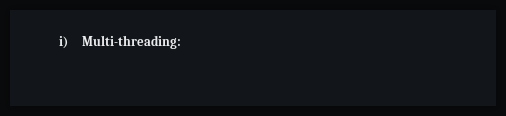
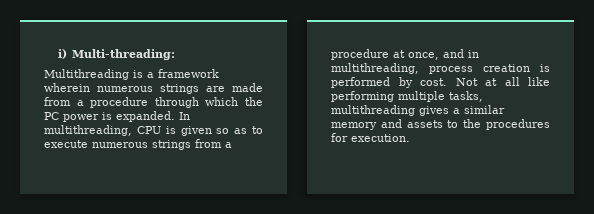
(181, 42) none -> [44,69,219,80] [44,83,263,94] [44,97,263,108] [44,111,190,122] [44,125,263,136] [44,139,232,150] [331,49,479,60] [331,63,550,74] [331,77,550,88] [331,91,483,102] [331,105,505,116] [331,119,550,130] [331,133,410,142] // Multithreading is a framework wherein numerous strings are made from a procedure through which the PC power is expanded. In multithreading, CPU is given so as to execute numerous strings from a procedure at once, and in multithreading, process creation is performed by cost. Not at all like performing multiple tasks, multithreading gives a similar memory and assets to the procedures for execution.

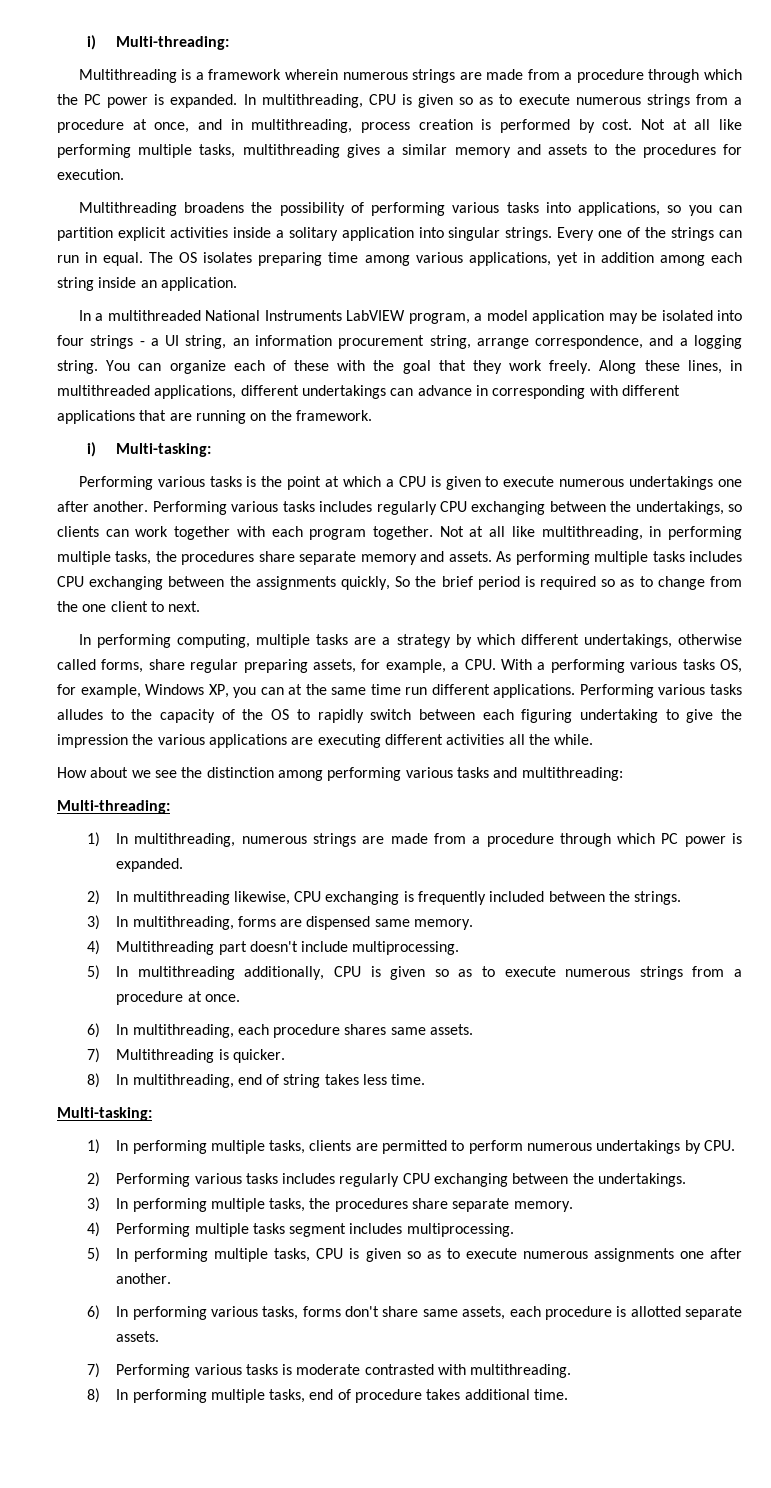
(410, 138) none -> [78,202,743,216] [57,227,743,241] [57,252,743,266] [57,277,237,291] [78,310,742,324] [57,335,743,349] [57,360,742,374] [57,385,680,399] [57,410,372,424] [86,442,212,457] [78,476,743,490] [57,501,742,515] [57,526,742,540] [57,551,742,565] [57,576,742,590] [57,601,201,612] [78,634,742,648] [57,659,742,673] [57,684,742,698] [57,709,742,723] [57,734,594,748] [57,767,623,781] [57,800,170,814] [86,832,742,847] [116,858,184,872] [86,890,682,905] [86,915,474,930] [86,940,460,955] [86,965,743,980] [116,991,240,1005] [86,1023,474,1038] [86,1048,285,1063] [86,1073,426,1088] [57,1107,152,1121] [86,1139,736,1154] [86,1172,687,1187] [86,1197,573,1212] [86,1222,514,1237] [86,1247,742,1262] [116,1273,172,1284] [86,1305,743,1320] [116,1331,160,1342] [86,1363,572,1378] [86,1388,569,1403] // Multithreading broadens the possibility of performing various tasks into applications, so you can partition explicit activities inside a solitary application into singular strings. Every one of the strings can run in equal. The OS isolates preparing time among various applications, yet in addition among each string inside an application. // In a multithreaded National Instruments LabVIEW program, a model application may be isolated into four strings - a UI string, an information procurement string, arrange correspondence, and a logging string. You can organize each of these with the goal that they work freely. Along these lines, in multithreaded applications, different undertakings can advance in corresponding with different applications that are running on the framework. // i) Multi-tasking: // Performing various tasks is the point at which a CPU is given to execute numerous undertakings one after another. Performing various tasks includes regularly CPU exchanging between the undertakings, so clients can work together with each program together. Not at all like multithreading, in performing multiple tasks, the procedures share separate memory and assets. As performing multiple tasks includes CPU exchanging between the assignments quickly, So the brief period is required so as to change from the one client to next. // In performing computing, multiple tasks are a strategy by which different undertakings, otherwise called forms, share regular preparing assets, for example, a CPU. With a performing various tasks OS, for example, Windows XP, you can at the same time run different applications. Performing various tasks alludes to the capacity of the OS to rapidly switch between each figuring undertaking to give the impression the various applications are executing different activities all the while. // How about we see the distinction among performing various tasks and multithreading: // Multi-threading: // 1) In multithreading, numerous strings are made from a procedure through which PC power is expanded. // 2) In multithreading likewise, CPU exchanging is frequently included between the strings. // 3) In multithreading, forms are dispensed same memory. // 4) Multithreading part doesn't include multiprocessing. // 5) In multithreading additionally, CPU is given so as to execute numerous strings from a procedure at once. // 6) In multithreading, each procedure shares same assets. // 7) Multithreading is quicker. // 8) In multithreading, end of string takes less time. // Multi-tasking: // 1) In performing multiple tasks, clients are permitted to perform numerous undertakings by CPU. // 2) Performing various tasks includes regularly CPU exchanging between the undertakings. // 3) In performing multiple tasks, the procedures share separate memory. // 4) Performing multiple tasks segment includes multiprocessing. // 5) In performing multiple tasks, CPU is given so as to execute numerous assignments one after another. // 6) In performing various tasks, forms don't share same assets, each procedure is allotted separate assets. // 7) Performing various tasks is moderate contrasted with multithreading. // 8) In performing multiple tasks, end of procedure takes additional time.

